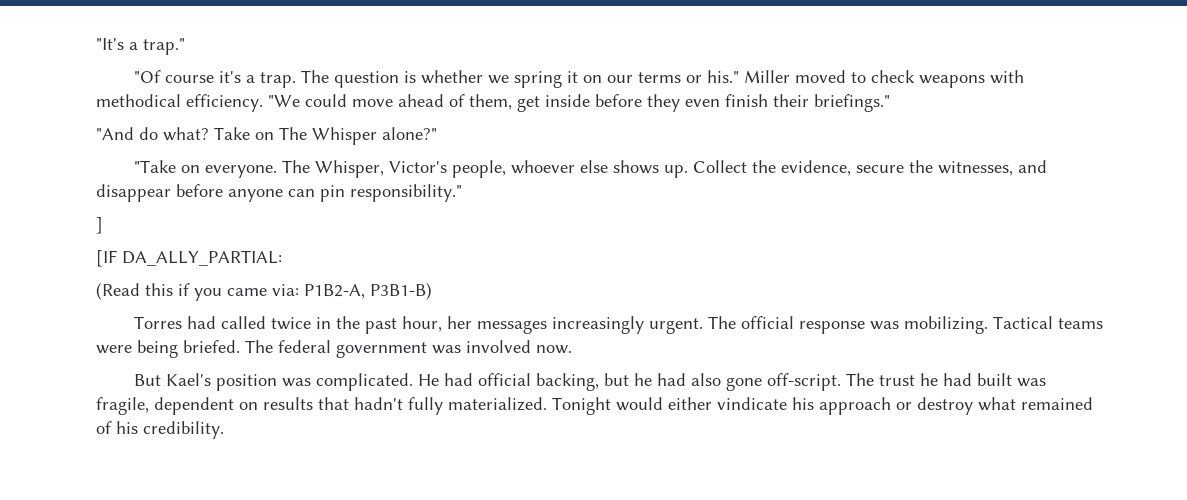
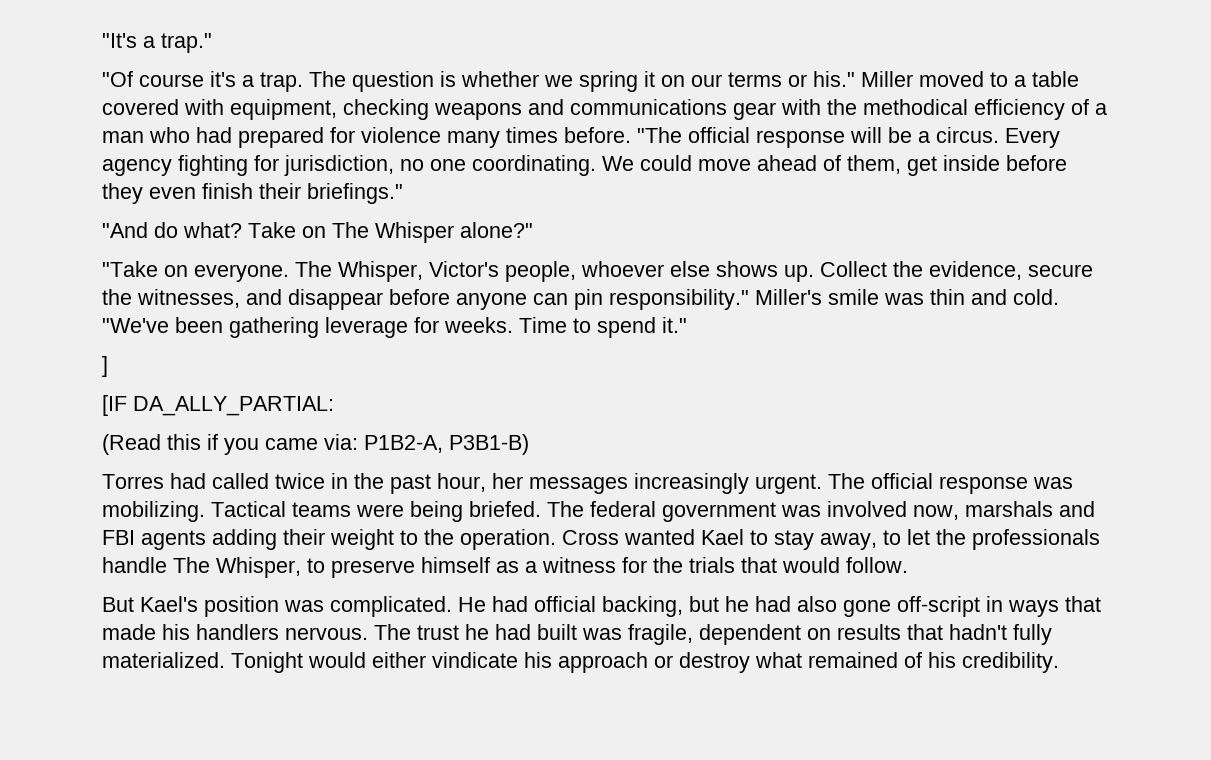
[870,70,1024,88] [96,94,300,112] check weapons with methodical efficiency. "We -> [1014,71,1079,87] [102,99,1107,120] [102,127,1060,148] [102,155,634,176] a table covered with equipment, checking weapons and communications gear with the methodical efficiency of a man who had prepared for violence many times before. "The official response will be a circus. Every agency fighting for jurisdiction, no one coordinating. We
(462, 193) none -> [755,289,1059,305] [102,317,687,338] Miller's smile was thin and cold. "We've been gathering leverage for weeks. Time to spend it."
[536,345,572,354] now. -> [913,501,1095,520] [102,529,1100,550] [102,557,908,578] now, marshals and FBI agents adding their weight to the operation. Cross wanted Kael to stay away, to let the professionals handle The Whisper, to preserve himself as a witness for the trials that would follow.
[766,373,841,391] off-script. -> [897,596,1101,617] [102,624,368,640] off-script in ways that made his handlers nervous.

